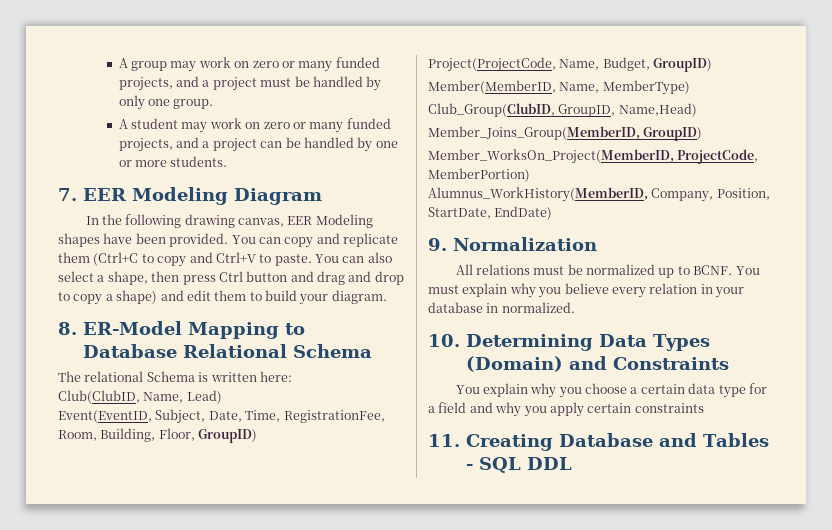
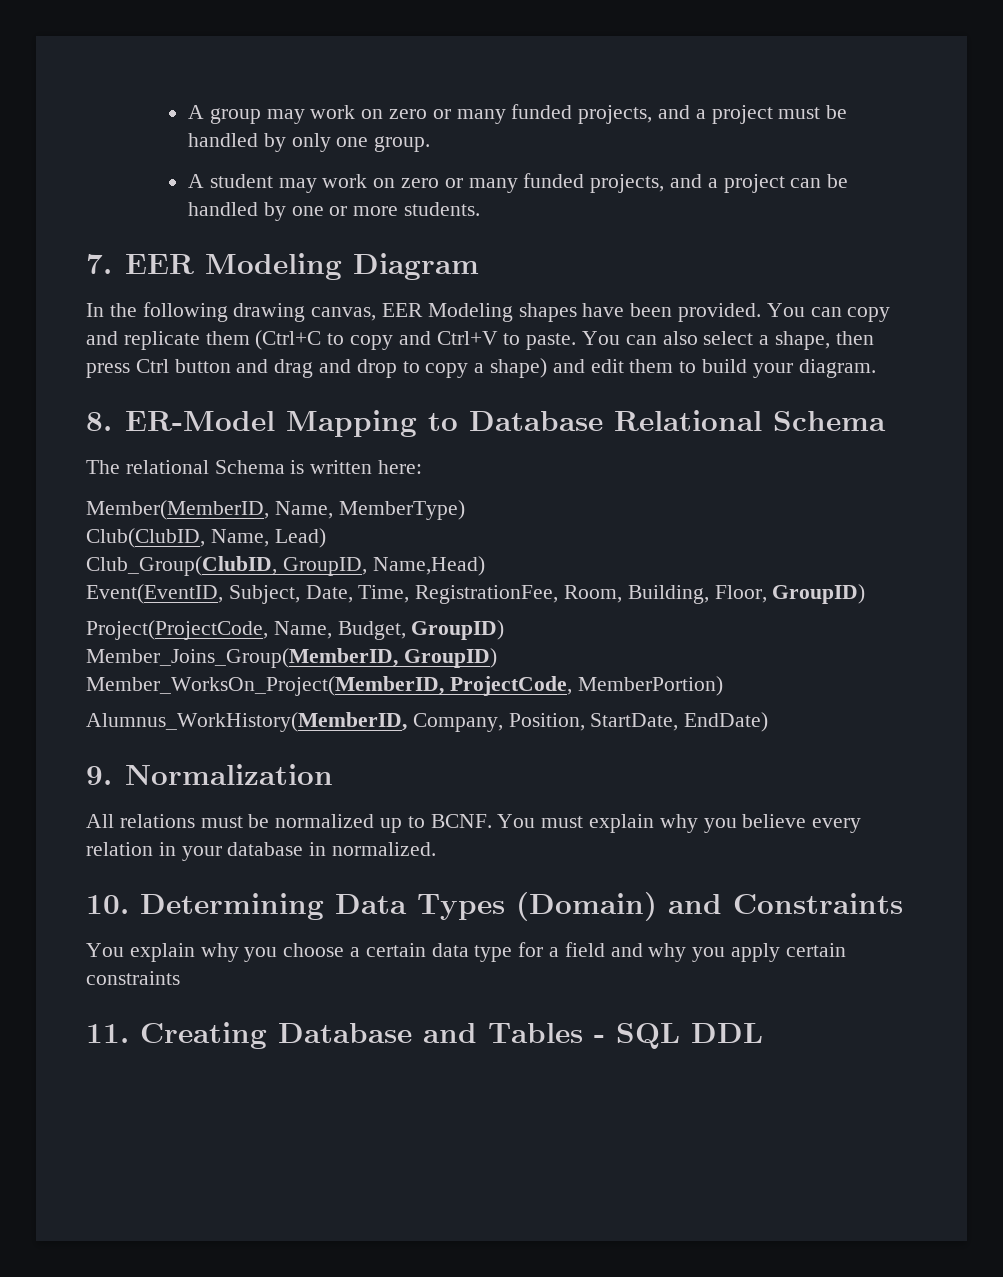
(292, 376) none -> [86,500,465,520] // Member(MemberID, Name, MemberType)
(222, 397) none -> [86,556,485,576] // Club_Group(ClubID, GroupID, Name,Head)
[428,80,690,95] [428,103,697,117] // Member(MemberID, Name, MemberType) // Club_Group(ClubID, GroupID, Name,Head) -> (505, 630) none

